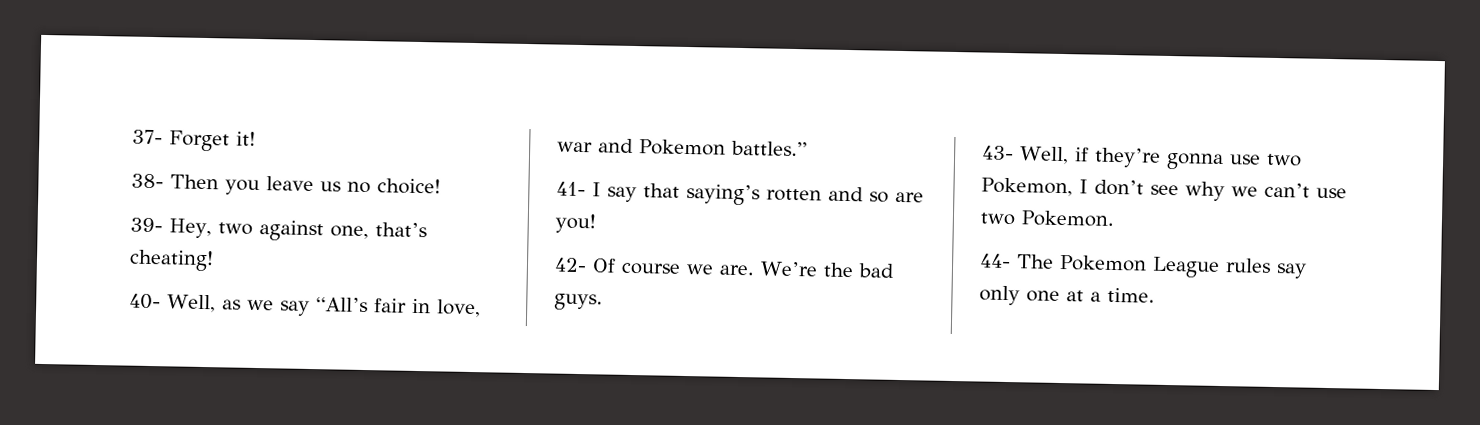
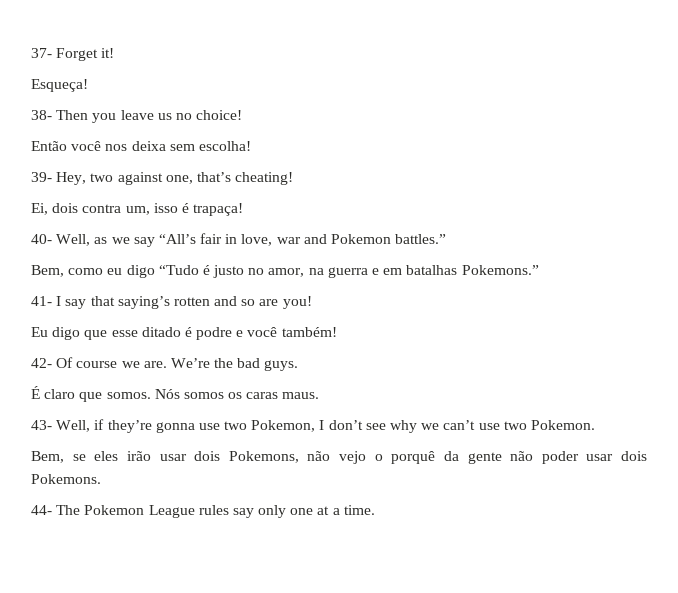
(256, 138) none -> [31,79,88,92] // Esqueça!
(441, 186) none -> [31,141,251,151] // Então você nos deixa sem escolha!
(214, 260) none -> [31,203,244,216] // Ei, dois contra um, isso é trapaça!
(807, 148) none -> [31,265,539,278] // Bem, como eu digo “Tudo é justo no amor, na guerra e em batalhas Pokemons.”
(596, 223) none -> [31,327,337,340] // Eu digo que esse ditado é podre e você também!
(603, 302) none -> [31,386,320,402] // É claro que somos. Nós somos os caras maus.
(1115, 218) none -> [31,451,647,464] [31,474,101,484] // Bem, se eles irão usar dois Pokemons, não vejo o porquê da gente não poder usar dois Pokemons.

